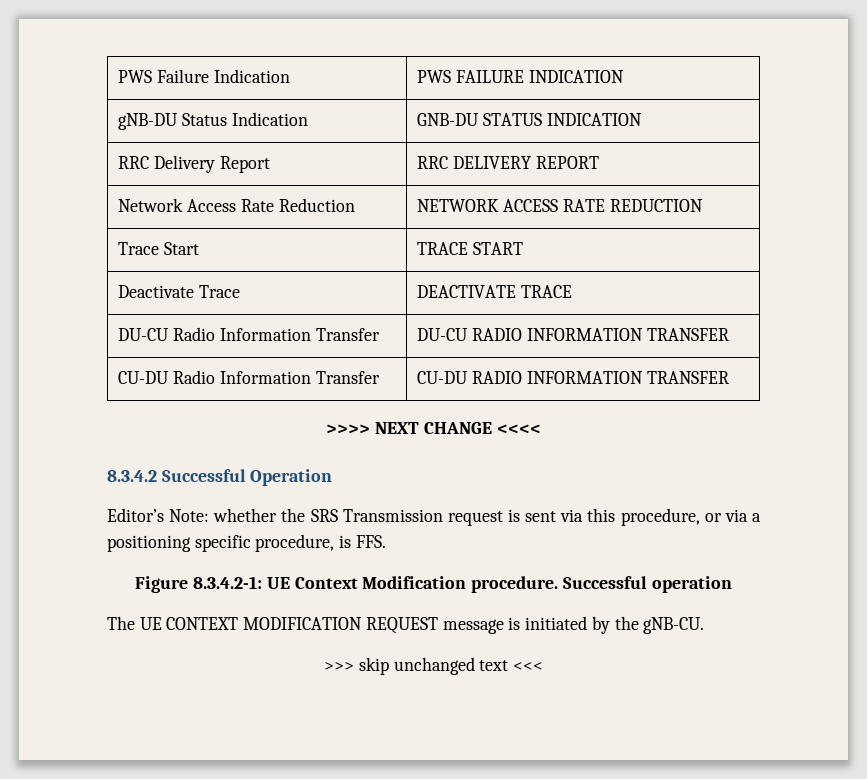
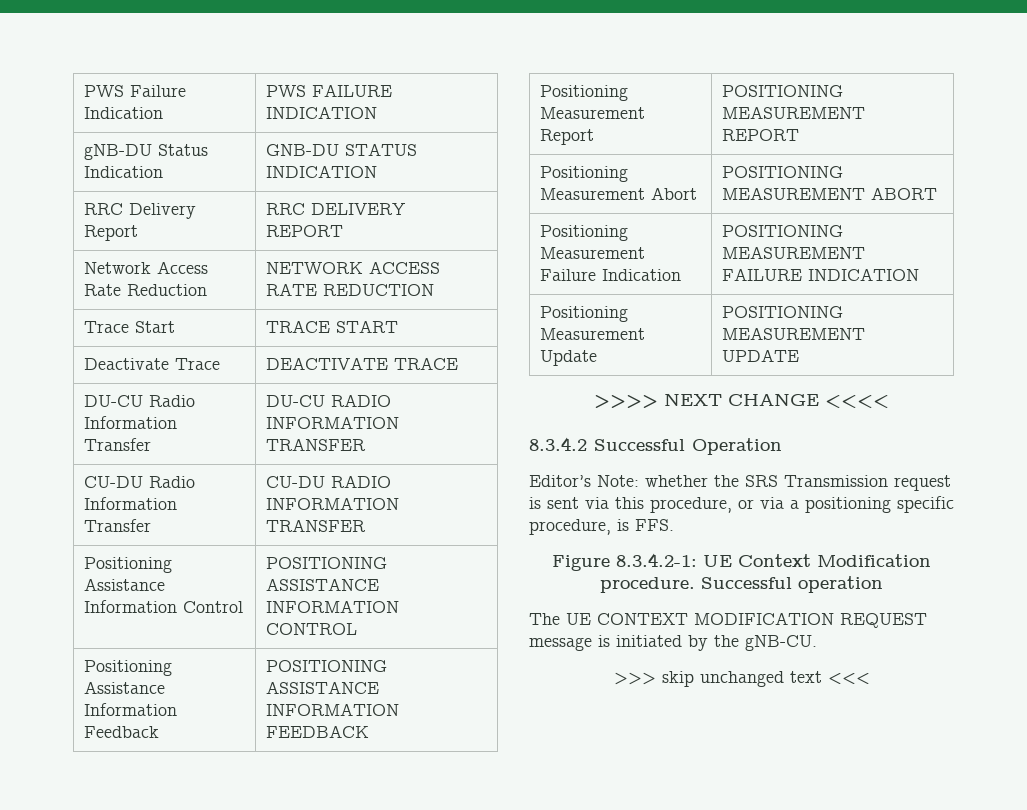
(729, 377) none -> [84,557,173,573] [84,578,166,591] [84,600,244,613] [266,557,388,569] [266,578,380,591] [266,600,400,613] [266,623,358,635] [84,660,173,676] [84,681,166,694] [84,703,178,716] [84,726,160,738] [266,660,388,672] [266,681,380,694] [266,703,400,716] [266,725,370,738] [540,85,629,101] [540,107,646,119] [540,129,595,145] [722,85,844,97] [722,106,866,119] [722,129,800,141] [540,166,629,182] [540,187,698,200] [722,166,844,178] [722,187,938,200] [540,225,629,241] [540,247,646,259] [540,269,682,281] [722,225,844,237] [722,246,866,259] [722,268,920,281] [540,306,629,322] [540,328,646,340] [540,350,598,366] [722,306,844,318] [722,327,866,340] [722,349,800,362] // Positioning Assistance Information Control | POSITIONING ASSISTANCE INFORMATION CONTROL // Positioning Assistance Information Feedback | POSITIONING ASSISTANCE INFORMATION FEEDBACK // Positioning Measurement Report | POSITIONING MEASUREMENT REPORT // Positioning Measurement Abort | POSITIONING MEASUREMENT ABORT // Positioning Measurement Failure Indication | POSITIONING MEASUREMENT FAILURE INDICATION // Positioning Measurement Update | POSITIONING MEASUREMENT UPDATE

